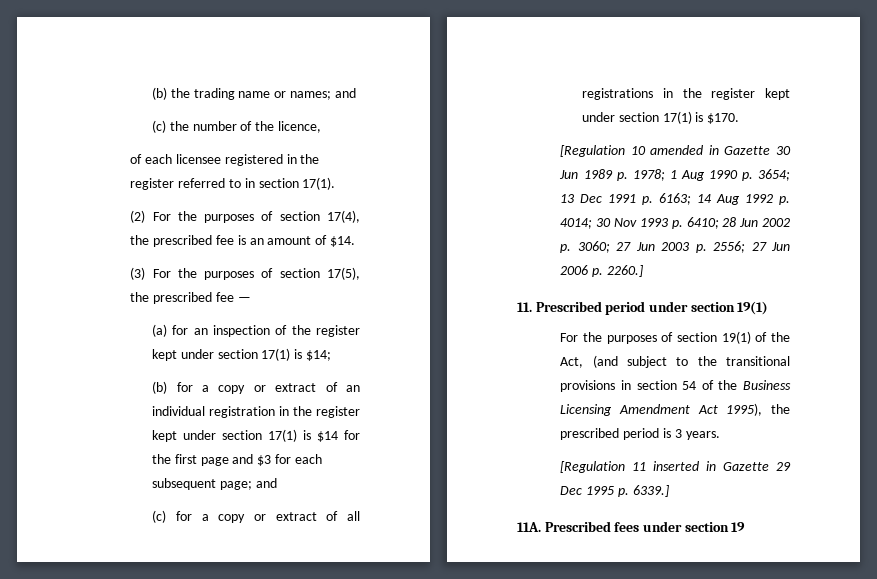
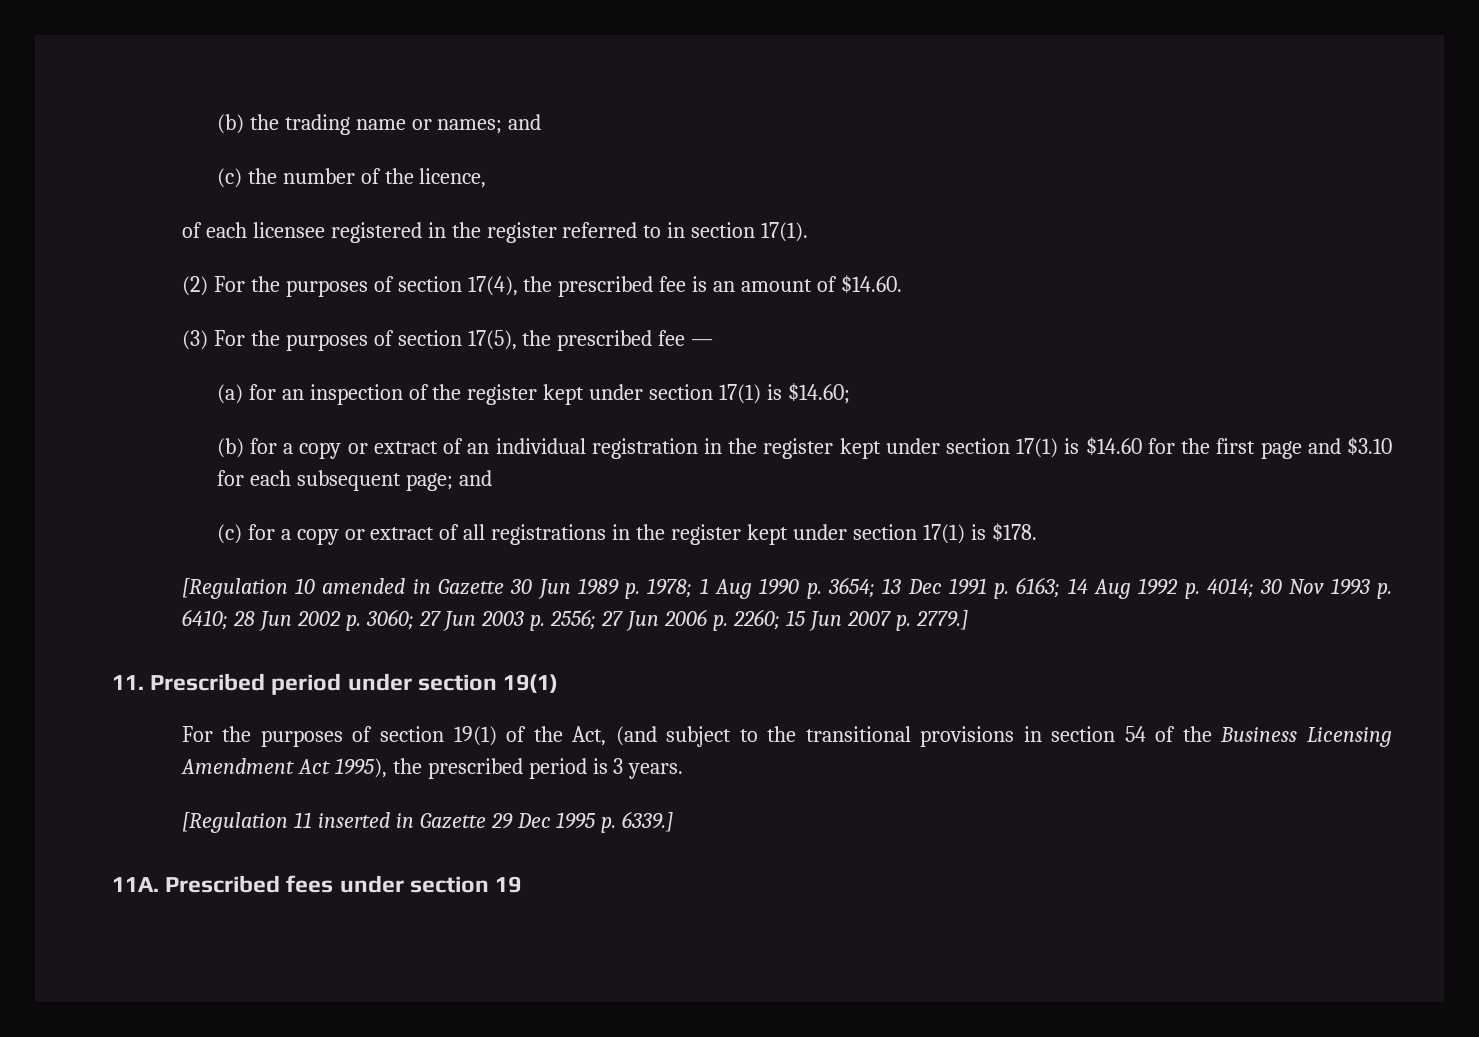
[329,236,355,247] $14. -> [841,275,903,294] $14.60.
[306,350,332,361] $14; -> [788,383,851,404] $14.60;
[317,431,339,442] $14 -> [1085,437,1142,456] $14.60
[257,455,272,466] $3 -> [1347,437,1393,456] $3.10
[707,113,740,124] $170. -> [991,523,1037,542] $178.
[606,265,643,277] 2260.] -> [732,609,968,631] 2260; 15 Jun 2007 p. 2779.]

